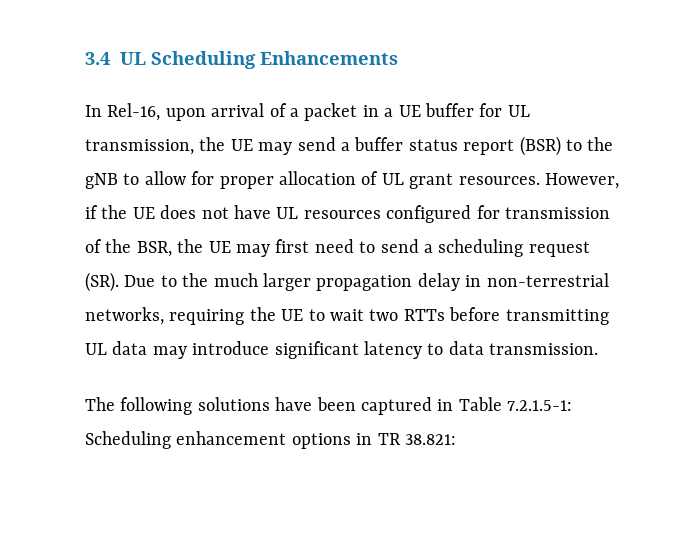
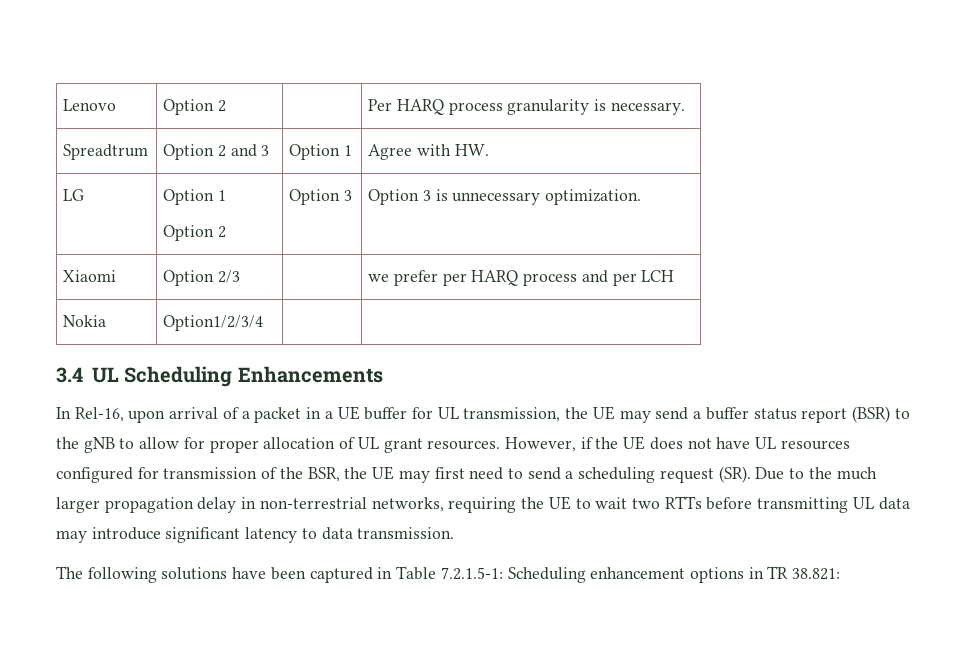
(85, 58) none -> [63,99,117,111] [163,99,226,115] [368,99,685,115] [63,144,149,160] [163,144,270,160] [289,144,352,160] [368,144,489,160] [63,189,85,201] [163,189,226,205] [163,225,226,241] [289,189,352,205] [368,189,642,205] [63,270,117,282] [163,270,240,286] [368,270,675,286] [63,315,107,327] [163,315,264,331] Lenovo | Option 2 | | Per HARQ process granularity is necessary. // Spreadtrum | Option 2 and 3 | Option 1 | Agree with HW. // LG | Option 1 // Option 2 | Option 3 | Option 3 is unnecessary optimization. // Xiaomi | Option 2/3 | | we prefer per HARQ process and per LCH // Nokia | Option1/2/3/4 | | //

